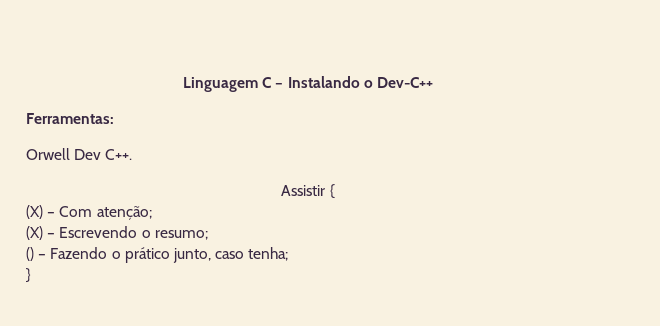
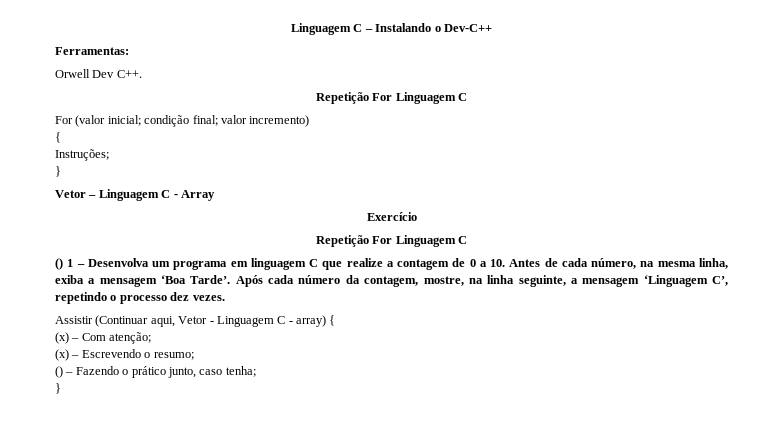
[281,184,335,199] [26,205,43,219] Assistir { // (X) -> [315,92,468,104] [55,115,310,127] [55,132,61,143] [55,149,109,161] [55,166,61,177] [55,189,215,201] [366,212,417,221] [315,235,468,247] [55,258,728,270] [55,275,729,287] [55,292,225,304] [55,315,336,327] [55,332,69,344] Repetição For Linguagem C // For (valor inicial; condição final; valor incremento) // { // Instruções; // } // Vetor – Linguagem C - Array // Exercício // Repetição For Linguagem C // () 1 – Desenvolva um programa em linguagem C que realize a contagem de 0 a 10. Antes de cada número, na mesma linha, exiba a mensagem ‘Boa Tarde’. Após cada número da contagem, mostre, na linha seguinte, a mensagem ‘Linguagem C’, repetindo o processo dez vezes. // Assistir (Continuar aqui, Vetor - Linguagem C - array) { // (x)
[26,226,43,240] (X) -> [55,349,69,361] (x)

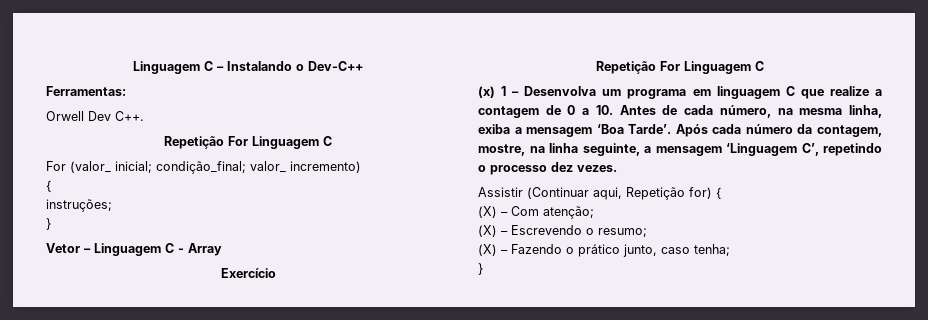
[75,115,247,127] (valor inicial; condição final; valor -> [70,161,286,174] (valor_ inicial; condição_final; valor_
[55,149,109,161] Instruções; -> [46,199,112,212] instruções;
[55,258,63,270] () -> [478,86,495,98] (x)
[178,315,336,327] [55,332,69,344] Vetor - Linguagem C - array) { // (x) -> [626,187,721,200] [478,206,497,218] Repetição for) { // (X)
[55,349,69,361] (x) -> [478,225,497,237] (X)
[55,366,63,378] () -> [478,244,497,256] (X)

